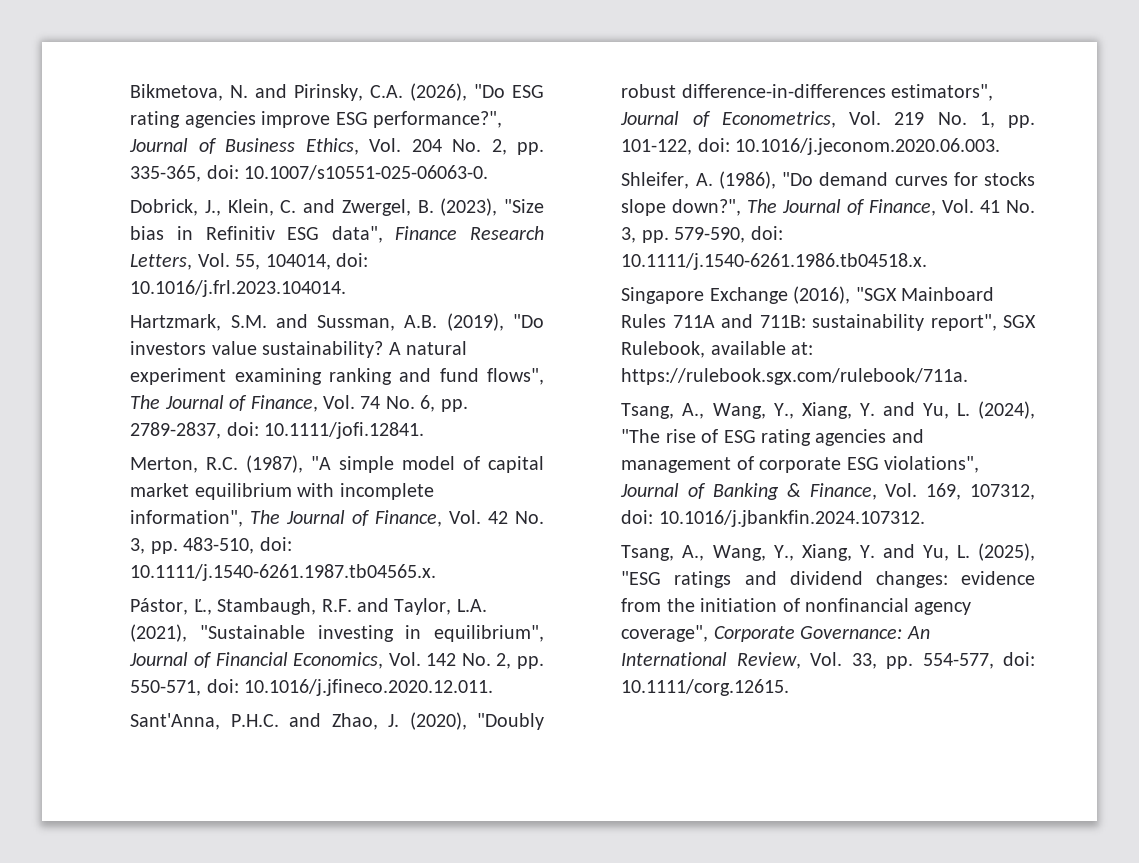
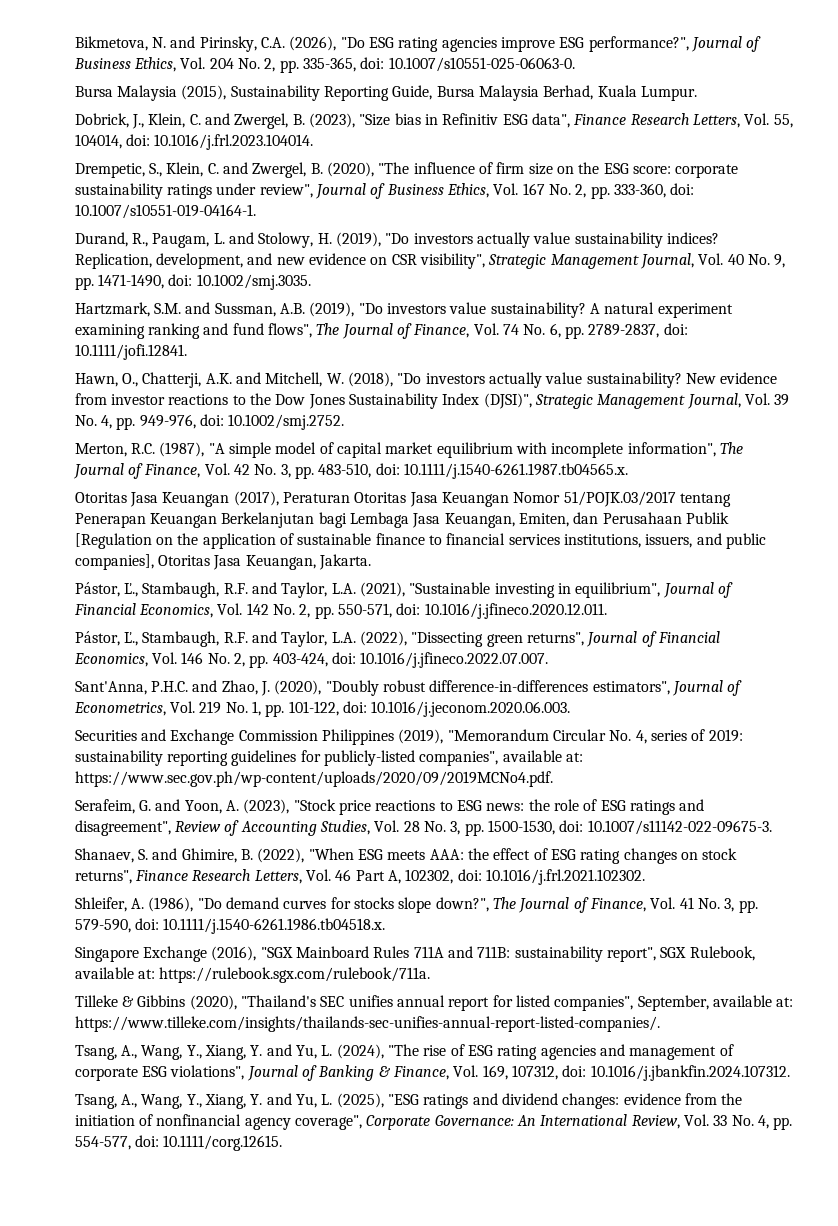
(489, 172) none -> [74,85,697,101] // Bursa Malaysia (2015), Sustainability Reporting Guide, Bursa Malaysia Berhad, Kuala Lumpur.
(347, 288) none -> [74,162,739,178] [74,183,695,199] [74,204,256,219] [74,232,719,248] [74,253,786,269] [74,274,311,290] // Drempetic, S., Klein, C. and Zwergel, B. (2020), "The influence of firm size on the ESG score: corporate sustainability ratings under review", Journal of Business Ethics, Vol. 167 No. 2, pp. 333-360, doi: 10.1007/s10551-019-04164-1. // Durand, R., Paugam, L. and Stolowy, H. (2019), "Do investors actually value sustainability indices? Replication, development, and new evidence on CSR visibility", Strategic Management Journal, Vol. 40 No. 9, pp. 1471-1490, doi: 10.1002/smj.3035.
(425, 430) none -> [74,372,778,388] [74,393,790,409] [74,414,345,430] // Hawn, O., Chatterji, A.K. and Mitchell, W. (2018), "Do investors actually value sustainability? New evidence from investor reactions to the Dow Jones Sustainability Index (DJSI)", Strategic Management Journal, Vol. 39 No. 4, pp. 949-976, doi: 10.1002/smj.2752.
(437, 572) none -> [74,491,731,507] [74,512,729,528] [74,533,766,549] [74,554,372,570] // Otoritas Jasa Keuangan (2017), Peraturan Otoritas Jasa Keuangan Nomor 51/POJK.03/2017 tentang Penerapan Keuangan Berkelanjutan bagi Lembaga Jasa Keuangan, Emiten, dan Perusahaan Publik [Regulation on the application of sustainable finance to financial services institutions, issuers, and public companies], Otoritas Jasa Keuangan, Jakarta.
(494, 687) none -> [74,631,720,647] [73,652,549,668] // Pástor, Ľ., Stambaugh, R.F. and Taylor, L.A. (2022), "Dissecting green returns", Journal of Financial Economics, Vol. 146 No. 2, pp. 403-424, doi: 10.1016/j.jfineco.2022.07.007.
(1001, 146) none -> [74,729,743,745] [74,750,584,766] [74,771,553,787] [74,799,705,815] [74,820,772,836] [74,848,738,864] [74,869,645,885] // Securities and Exchange Commission Philippines (2019), "Memorandum Circular No. 4, series of 2019: sustainability reporting guidelines for publicly-listed companies", available at: https://www.sec.gov.ph/wp-content/uploads/2020/09/2019MCNo4.pdf. // Serafeim, G. and Yoon, A. (2023), "Stock price reactions to ESG news: the role of ESG ratings and disagreement", Review of Accounting Studies, Vol. 28 No. 3, pp. 1500-1530, doi: 10.1007/s11142-022-09675-3. // Shanaev, S. and Ghimire, B. (2022), "When ESG meets AAA: the effect of ESG rating changes on stock returns", Finance Research Letters, Vol. 46 Part A, 102302, doi: 10.1016/j.frl.2021.102302.
(969, 376) none -> [74,995,794,1011] [74,1016,660,1032] // Tilleke & Gibbins (2020), "Thailand's SEC unifies annual report for listed companies", September, available at: https://www.tilleke.com/insights/thailands-sec-unifies-annual-report-listed-companies/.
[851,653,877,669] 33, -> [713,1115,769,1129] 33 No. 4,

